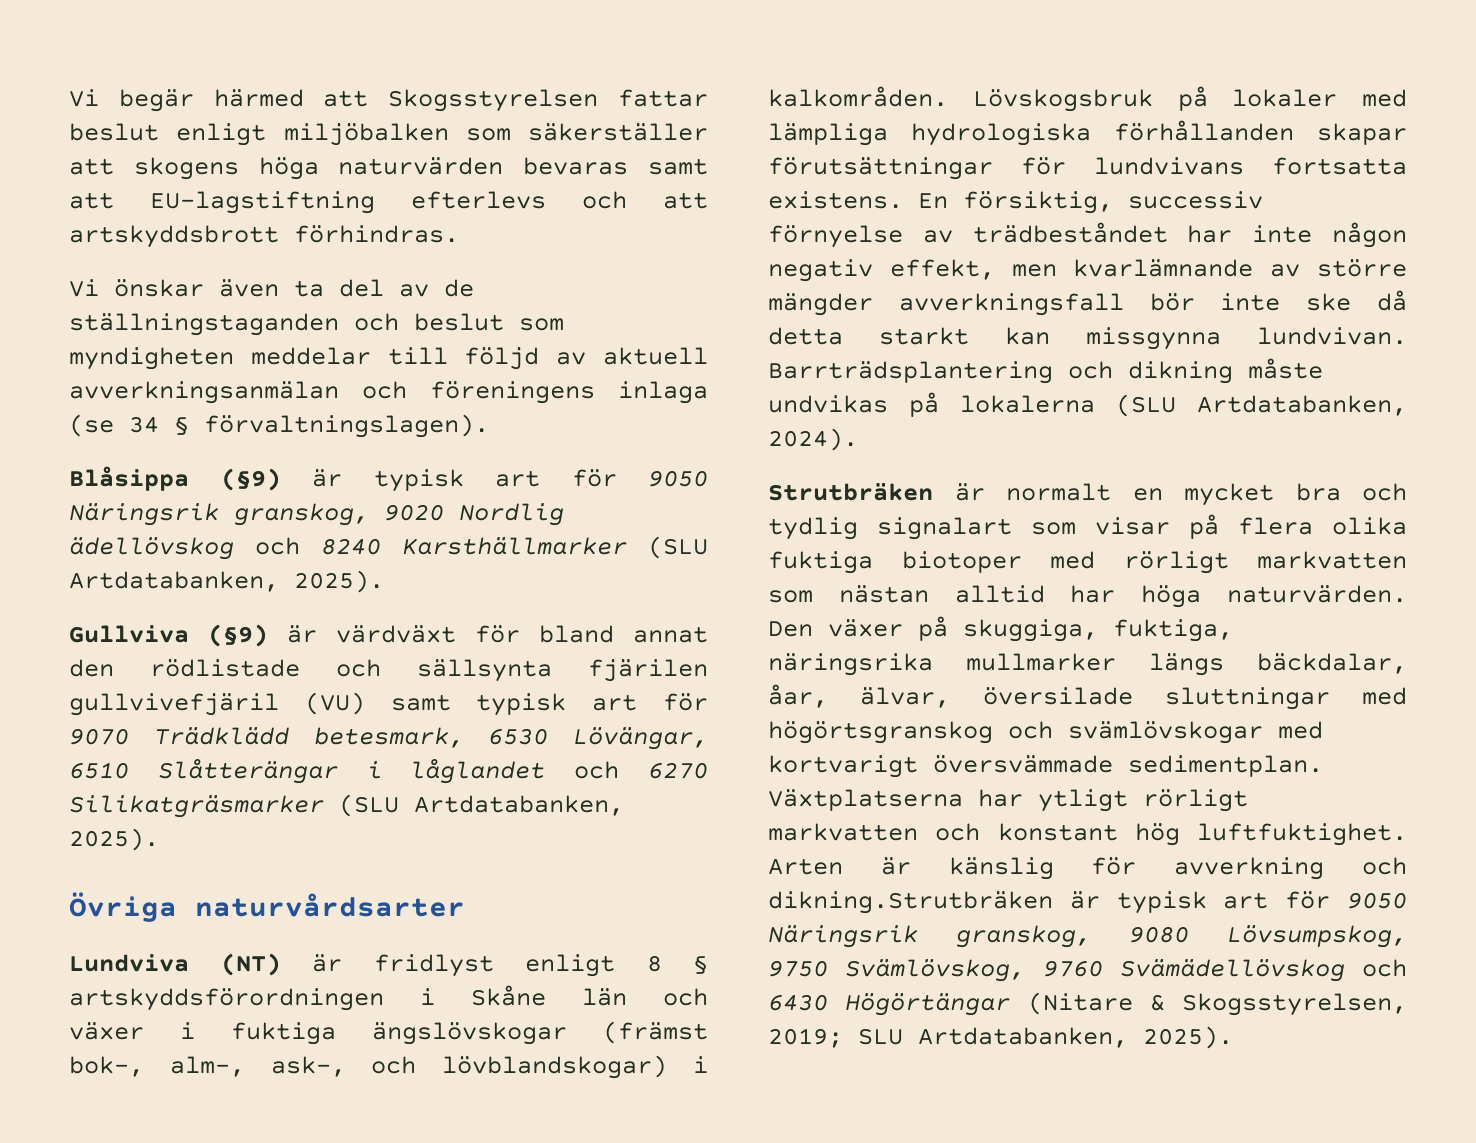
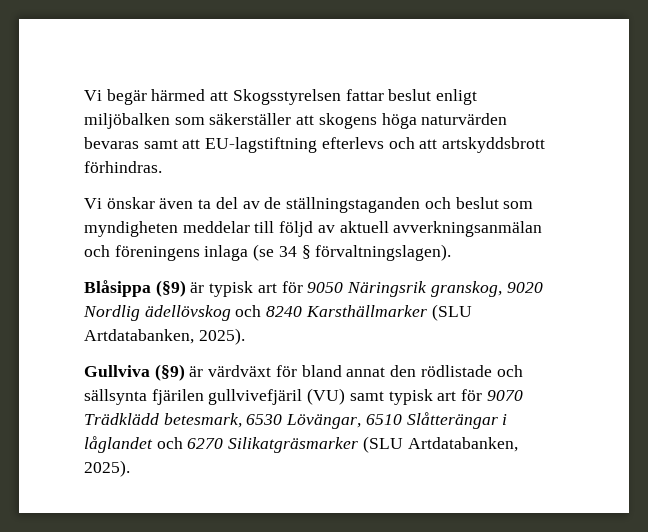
[69,892,465,922] [69,953,708,977] [69,985,708,1011] [69,1021,708,1045] [69,1055,708,1079] [768,86,1407,112] [768,120,1407,146] [768,157,1407,180] [768,191,1263,214] [768,222,1407,248] [768,259,1407,282] [768,290,1407,316] [768,327,1407,350] [768,358,1323,384] [768,392,1407,417] [768,428,858,451] [768,483,1407,506] [768,514,1407,540] [768,551,1407,574] [768,585,1407,608] [768,616,1233,642] [768,653,1407,676] [768,684,1407,710] [768,721,1323,744] [768,755,1323,778] [768,789,1248,812] [768,823,1407,846] [768,857,1407,880] [768,891,1407,914] [768,925,1407,948] [768,959,1407,982] [768,992,1407,1016] [768,1026,1233,1049] // Övriga naturvårdsarter // Lundviva (NT) är fridlyst enligt 8 § artskyddsförordningen i Skåne län och växer i fuktiga ängslövskogar (främst bok-, alm-, ask-, och lövblandskogar) i kalkområden. Lövskogsbruk på lokaler med lämpliga hydrologiska förhållanden skapar förutsättningar för lundvivans fortsatta existens. En försiktig, successiv förnyelse av trädbeståndet har inte någon negativ effekt, men kvarlämnande av större mängder avverkningsfall bör inte ske då detta starkt kan missgynna lundvivan. Barrträdsplantering och dikning måste undvikas på lokalerna (SLU Artdatabanken, 2024). // Strutbräken är normalt en mycket bra och tydlig signalart som visar på flera olika fuktiga biotoper med rörligt markvatten som nästan alltid har höga naturvärden. Den växer på skuggiga, fuktiga, näringsrika mullmarker längs bäckdalar, åar, älvar, översilade sluttningar med högörtsgranskog och svämlövskogar med kortvarigt översvämmade sedimentplan. Växtplatserna har ytligt rörligt markvatten och konstant hög luftfuktighet. Arten är känslig för avverkning och dikning.Strutbräken är typisk art för 9050 Näringsrik granskog, 9080 Lövsumpskog, 9750 Svämlövskog, 9760 Svämädellövskog och 6430 Högörtängar (Nitare & Skogsstyrelsen, 2019; SLU Artdatabanken, 2025). -> (130, 468) none

